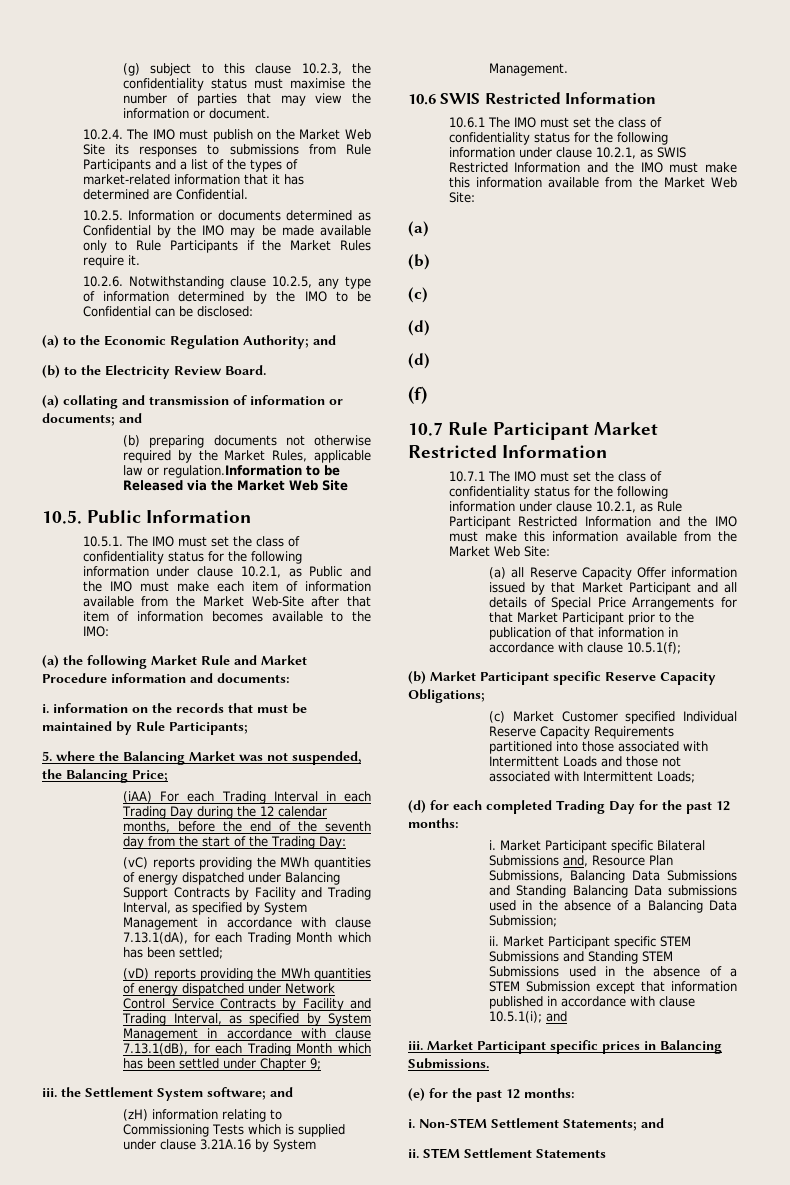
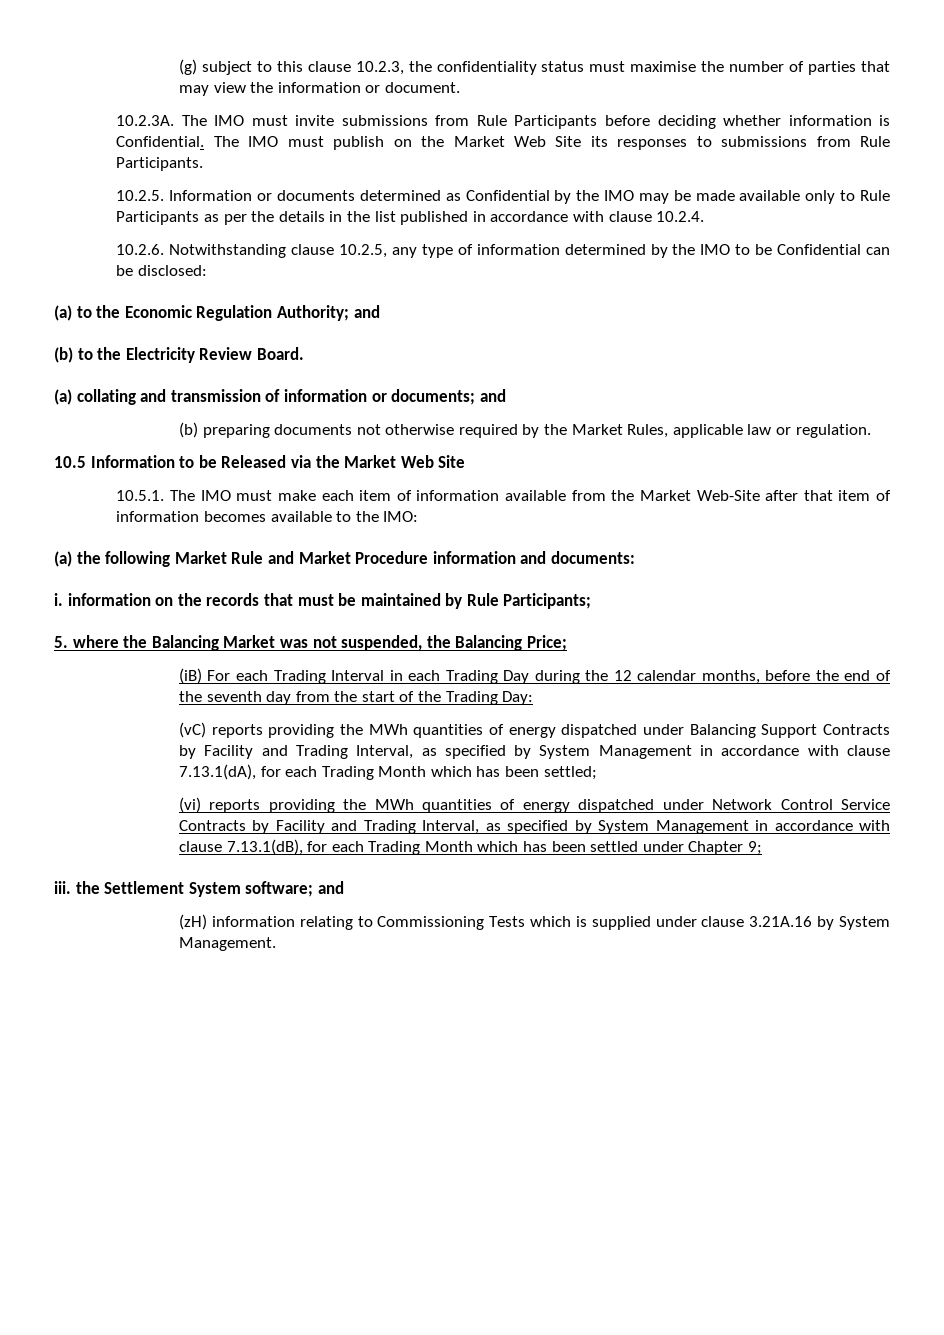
[82,129,123,140] 10.2.4. -> [116,115,890,129] [116,136,205,147] 10.2.3A. The IMO must invite submissions from Rule Participants before deciding whether information is Confidential.
[82,159,298,172] [82,174,304,185] [82,189,248,200] Participants and a list of the types of market-related information that it has determined are Confidential. -> [116,157,204,171] Participants.
[246,240,372,251] [82,255,140,268] if the Market Rules require it. -> [204,211,705,225] as per the details in the list published in accordance with clause 10.2.4.
[163,465,303,478] regulation.Information -> [795,424,871,438] [54,455,175,468] regulation. // 10.5 Information
[42,510,252,524] // 10.5. Public Information -> (466, 461) none
[210,536,300,547] [82,551,302,564] [82,566,371,578] [82,581,169,592] set the class of confidentiality status for the following information under clause 10.2.1, as Public and the IMO must -> (273, 495) none
[123,791,153,803] (iAA) -> [178,668,202,684] (iB)
[123,968,150,980] (vD) -> [178,797,201,813] (vi)
[408,92,657,105] [448,117,662,128] [448,132,668,145] [448,147,686,159] [448,162,737,173] [448,177,737,188] [448,192,475,203] [408,221,429,237] [408,254,430,270] [408,287,428,303] [408,320,430,336] [408,353,430,369] [408,386,427,404] [408,422,659,440] [408,445,608,458] [448,471,662,482] [448,486,668,499] [448,501,682,513] [448,516,737,529] [448,531,737,542] [448,546,550,557] [489,567,737,580] [489,582,737,595] [489,597,737,610] [489,612,695,625] [489,627,679,640] [489,642,682,654] [408,671,716,685] [408,689,485,703] [489,711,737,724] [489,726,675,739] [489,741,709,754] [489,756,682,767] [489,771,696,783] [408,800,730,814] [408,818,459,828] [489,840,706,853] [489,855,674,867] [489,870,737,883] [489,885,737,898] [489,900,737,913] [489,915,558,927] [489,936,692,949] [489,951,674,964] [489,966,737,977] [489,981,737,994] [489,996,696,1009] [489,1011,568,1023] [408,1040,722,1054] [408,1058,489,1069] [408,1088,575,1102] [408,1118,664,1131] [408,1148,606,1159] // 10.6 SWIS Restricted Information // 10.6.1 The IMO must set the class of confidentiality status for the following information under clause 10.2.1, as SWIS Restricted Information and the IMO must make this information available from the Market Web Site: // (a) // (b) // (c) // (d) // (d) // (f) // 10.7 Rule Participant Market Restricted Information // 10.7.1 The IMO must set the class of confidentiality status for the following information under clause 10.2.1, as Rule Participant Restricted Information and the IMO must make this information available from the Market Web Site: // (a) all Reserve Capacity Offer information issued by that Market Participant and all details of Special Price Arrangements for that Market Participant prior to the publication of that information in accordance with clause 10.5.1(f); // (b) Market Participant specific Reserve Capacity Obligations; // (c) Market Customer specified Individual Reserve Capacity Requirements partitioned into those associated with Intermittent Loads and those not associated with Intermittent Loads; // (d) for each completed Trading Day for the past 12 months: // i. Market Participant specific Bilateral Submissions and, Resource Plan Submissions, Balancing Data Submissions and Standing Balancing Data submissions used in the absence of a Balancing Data Submission; // ii. Market Participant specific STEM Submissions and Standing STEM Submissions used in the absence of a STEM Submission except that information published in accordance with clause 10.5.1(i); and // iii. Market Participant specific prices in Balancing Submissions. // (e) for the past 12 months: // i. Non-STEM Settlement Statements; and // ii. STEM Settlement Statements -> (276, 944) none

